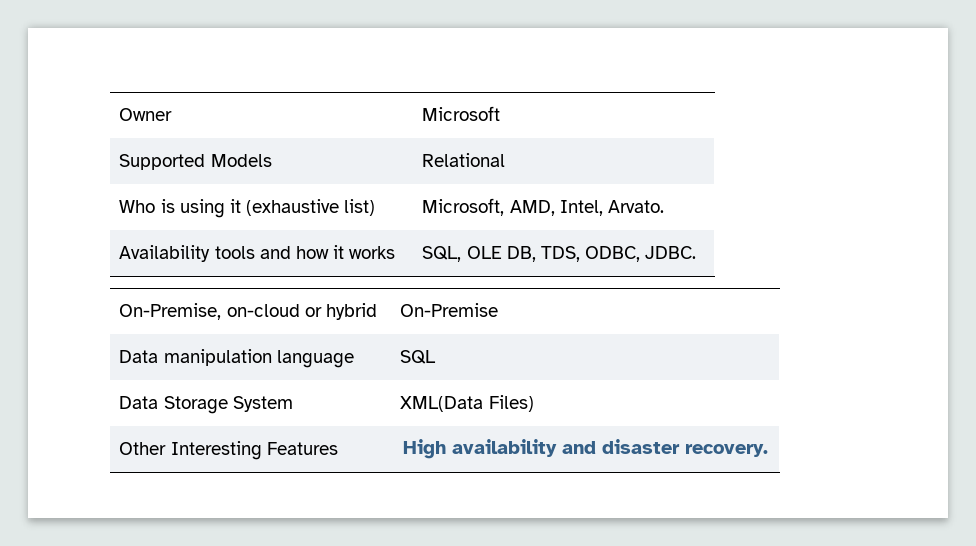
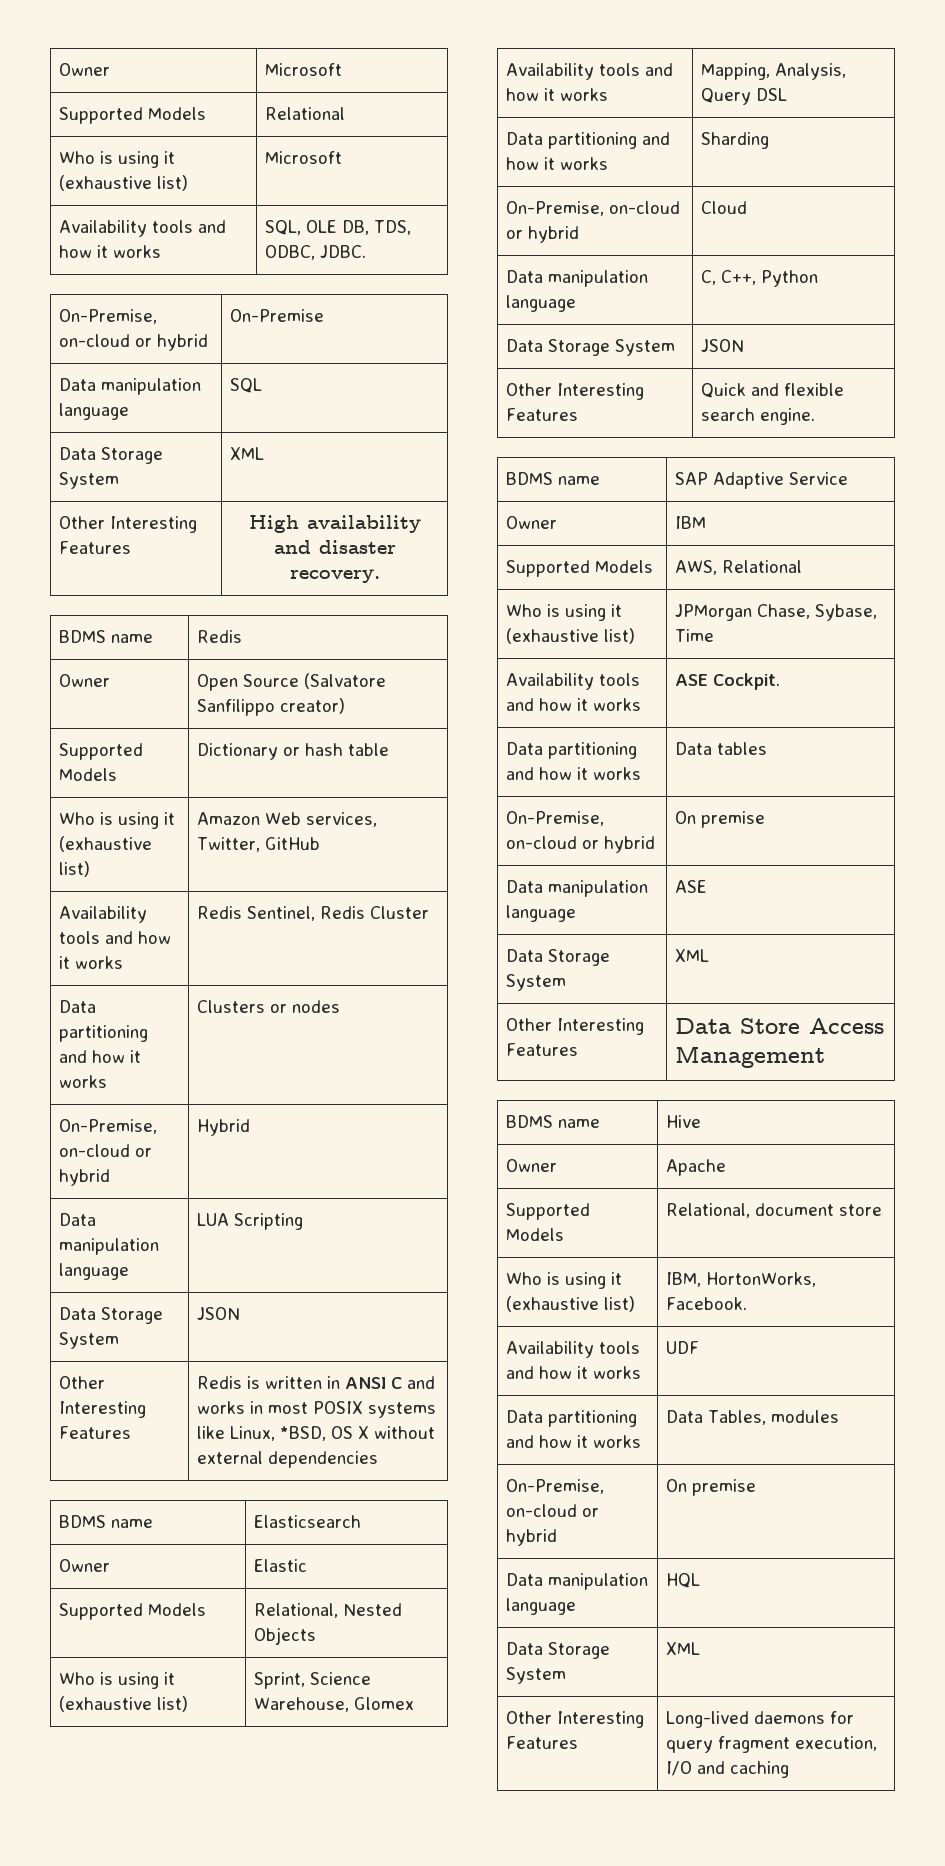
[422,198,664,216] Microsoft, AMD, Intel, Arvato. -> [265,151,343,164] Microsoft
[400,395,534,412] XML(Data Files) -> [230,447,265,460] XML
(768, 450) none -> [59,630,154,643] [197,630,243,643] [59,674,111,687] [197,673,387,691] [197,698,346,716] [59,743,144,760] [59,768,118,781] [197,743,390,760] [59,812,176,829] [59,836,153,852] [59,861,91,877] [197,812,378,827] [197,837,321,852] [59,906,148,923] [59,931,172,944] [59,956,124,969] [197,906,430,921] [59,1000,97,1013] [59,1025,149,1042] [59,1050,142,1063] [59,1075,108,1088] [197,1000,341,1013] [59,1119,158,1134] [59,1144,153,1157] [59,1169,111,1186] [197,1119,251,1136] [59,1213,97,1226] [59,1238,160,1255] [59,1263,130,1280] [197,1213,304,1230] [59,1307,164,1324] [59,1332,120,1349] [197,1307,241,1320] [59,1376,106,1389] [59,1401,147,1418] [59,1426,132,1439] [197,1376,436,1389] [197,1401,437,1418] [197,1426,436,1441] [197,1451,379,1468] [59,1515,154,1528] [254,1515,362,1528] [59,1559,111,1572] [254,1559,308,1572] [59,1603,207,1620] [254,1603,403,1618] [254,1627,317,1645] [59,1672,176,1689] [59,1696,189,1712] [254,1672,372,1689] [254,1697,415,1712] [506,63,674,80] [506,88,609,101] [701,63,847,80] [701,88,788,105] [506,132,671,149] [506,157,609,170] [701,132,770,149] [506,201,681,216] [506,226,580,243] [701,201,748,214] [506,270,649,287] [506,295,577,312] [701,270,819,287] [506,339,676,356] [701,339,745,352] [506,383,645,400] [506,408,579,421] [701,383,845,398] [701,408,816,425] [506,472,601,485] [675,472,849,489] [506,516,558,529] [675,516,707,529] [506,560,654,577] [675,560,803,575] [506,604,623,621] [506,628,636,644] [675,604,878,621] [675,629,715,642] [506,673,641,690] [506,698,642,711] [675,673,781,690] [506,742,638,759] [506,767,642,780] [675,742,768,755] [506,811,605,826] [506,836,656,853] [675,811,766,828] [506,880,649,897] [506,905,577,922] [675,880,708,893] [506,949,611,966] [506,974,567,991] [675,949,710,962] [506,1018,645,1035] [506,1043,579,1056] [675,1018,885,1034] [675,1046,826,1068] [506,1115,601,1128] [666,1115,702,1128] [506,1159,558,1172] [666,1159,727,1176] [506,1203,591,1220] [506,1228,565,1241] [666,1203,883,1218] [506,1272,623,1289] [506,1296,636,1312] [666,1272,817,1287] [666,1297,748,1310] [506,1341,641,1358] [506,1366,642,1379] [666,1341,700,1354] [506,1410,638,1427] [506,1435,642,1448] [666,1410,840,1425] [506,1479,605,1494] [506,1504,600,1517] [506,1529,558,1546] [666,1479,757,1496] [506,1573,649,1590] [506,1598,577,1615] [666,1573,701,1588] [506,1642,611,1659] [506,1667,567,1684] [666,1642,701,1655] [506,1711,645,1728] [506,1736,579,1749] [666,1711,855,1728] [666,1736,878,1753] [666,1761,790,1778] // BDMS name | Redis // Owner | Open Source (Salvatore Sanfilippo creator) // Supported Models | Dictionary or hash table // Who is using it (exhaustive list) | Amazon Web services, Twitter, GitHub // Availability tools and how it works | Redis Sentinel, Redis Cluster // Data partitioning and how it works | Clusters or nodes // On-Premise, on-cloud or hybrid | Hybrid // Data manipulation language | LUA Scripting // Data Storage System | JSON // Other Interesting Features | Redis is written in ANSI C and works in most POSIX systems like Linux, *BSD, OS X without external dependencies // BDMS name | Elasticsearch // Owner | Elastic // Supported Models | Relational, Nested Objects // Who is using it (exhaustive list) | Sprint, Science Warehouse, Glomex // Availability tools and how it works | Mapping, Analysis, Query DSL // Data partitioning and how it works | Sharding // On-Premise, on-cloud or hybrid | Cloud // Data manipulation language | C, C++, Python // Data Storage System | JSON // Other Interesting Features | Quick and flexible search engine. // BDMS name | SAP Adaptive Service // Owner | IBM // Supported Models | AWS, Relational // Who is using it (exhaustive list) | JPMorgan Chase, Sybase, Time // Availability tools and how it works | ASE Cockpit. // Data partitioning and how it works | Data tables // On-Premise, on-cloud or hybrid | On premise // Data manipulation language | ASE // Data Storage System | XML // Other Interesting Features | Data Store Access Management // BDMS name | Hive // Owner | Apache // Supported Models | Relational, document store // Who is using it (exhaustive list) | IBM, HortonWorks, Facebook. // Availability tools and how it works | UDF // Data partitioning and how it works | Data Tables, modules // On-Premise, on-cloud or hybrid | On premise // Data manipulation language | HQL // Data Storage System | XML // Other Interesting Features | Long-lived daemons for query fragment execution, I/O and caching

